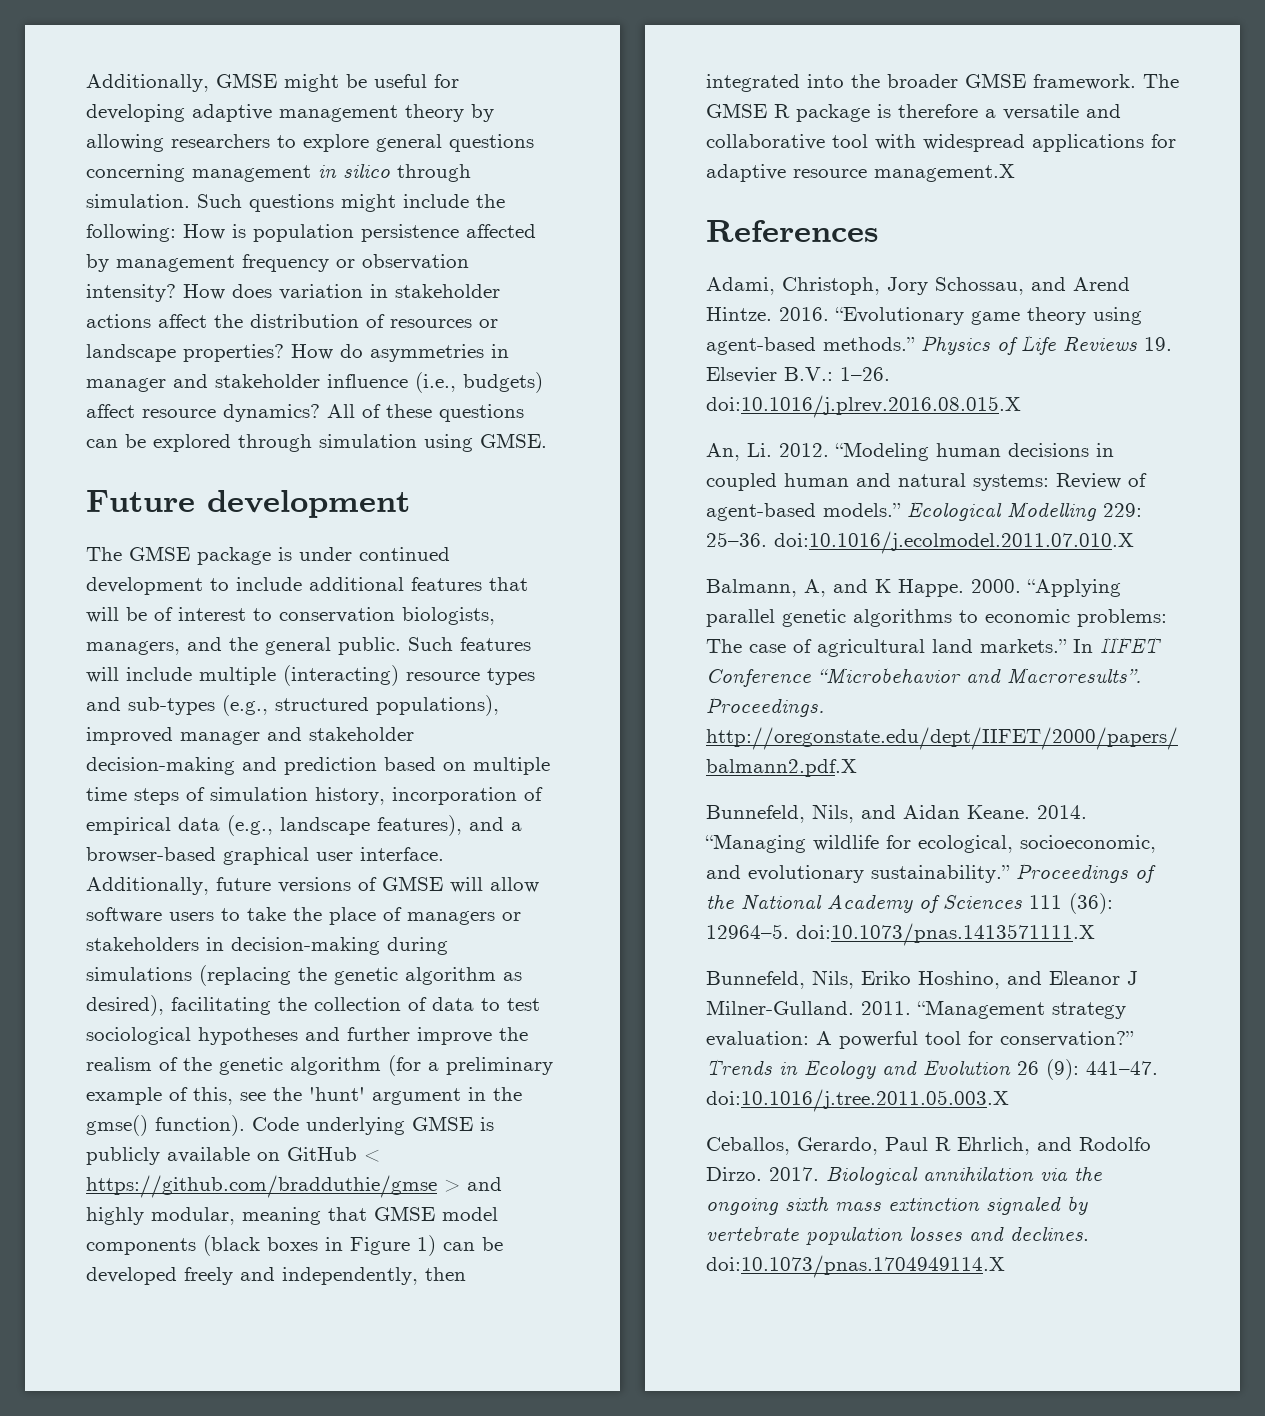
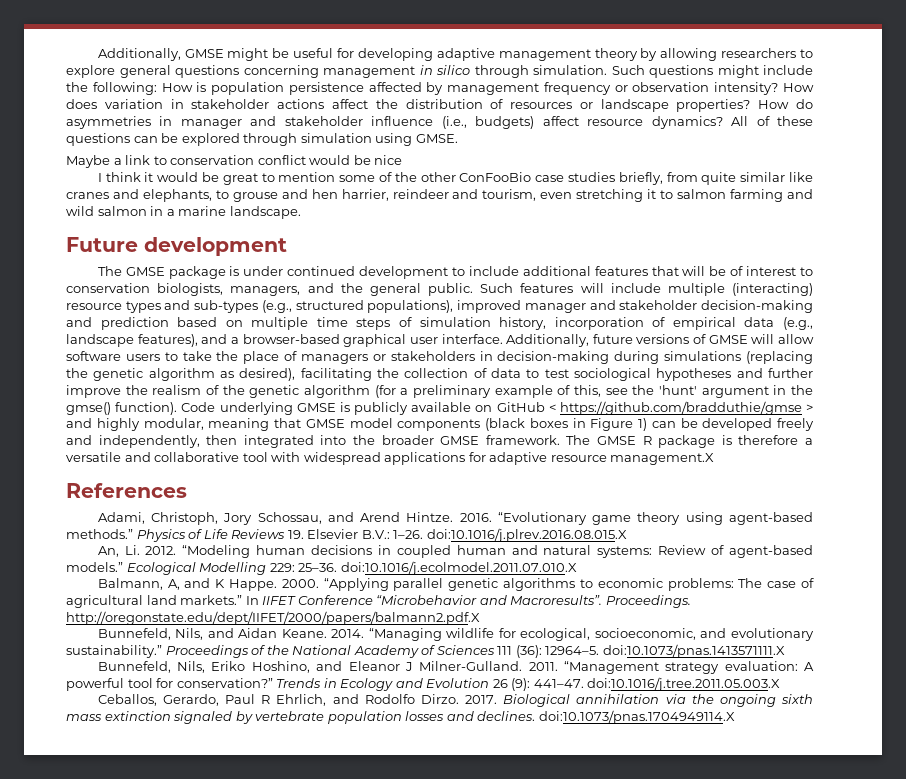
(547, 440) none -> [66,155,403,168] [97,172,813,185] [66,189,814,202] [66,206,301,219] // Maybe a link to conservation conflict would be nice // I think it would be great to mention some of the other ConFooBio case studies briefly, from quite similar like cranes and elephants, to grouse and hen harrier, reindeer and tourism, even stretching it to salmon farming and wild salmon in a marine landscape.

